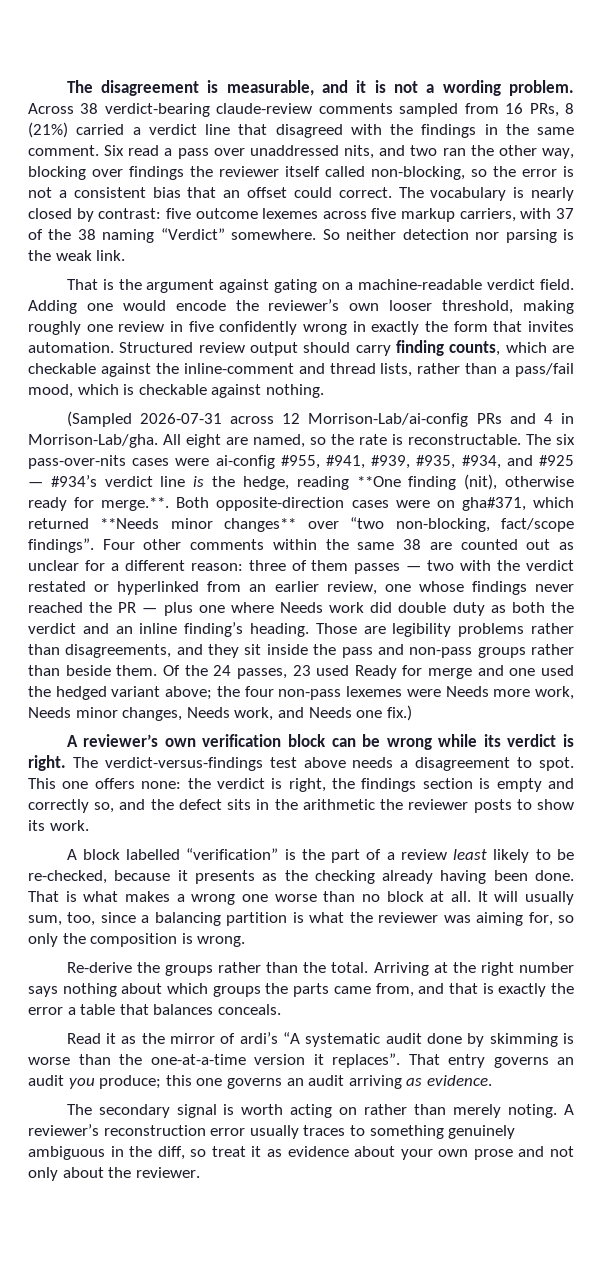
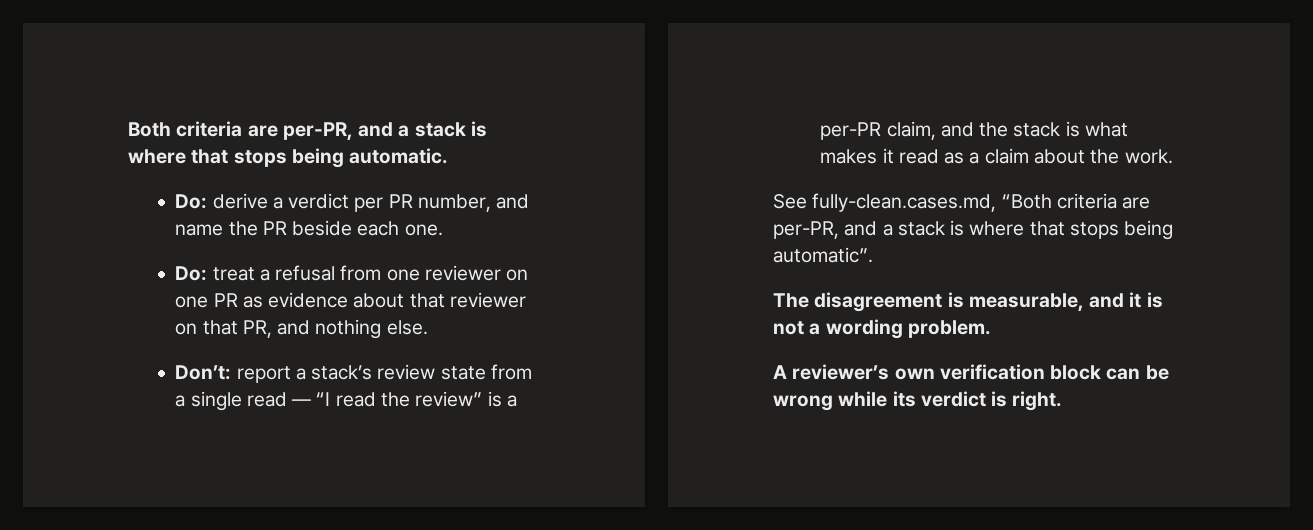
(66, 86) none -> [128,121,487,141] [128,148,449,168] [175,193,530,212] [175,220,443,236] [175,265,529,281] [175,292,527,308] [175,319,428,339] [175,364,533,383] [175,391,517,411] [820,121,1129,140] [820,148,1173,164] [773,193,1151,212] [773,220,1174,240] [773,247,873,263] Both criteria are per-PR, and a stack is where that stops being automatic. // Do: derive a verdict per PR number, and name the PR beside each one. // Do: treat a refusal from one reviewer on one PR as evidence about that reviewer on that PR, and nothing else. // Don’t: report a stack’s review state from a single read — “I read the review” is a per-PR claim, and the stack is what makes it read as a claim about the work. // See fully-clean.cases.md, “Both criteria are per-PR, and a stack is where that stops being automatic”. //
[28,103,574,117] [28,122,574,138] [28,145,574,159] [28,166,574,180] [28,187,574,201] [28,208,574,222] [28,228,574,243] [28,250,126,261] [66,279,575,293] [28,299,575,314] [28,321,574,335] [28,340,574,356] [28,363,574,377] [28,384,324,398] [66,411,574,427] [28,434,575,448] [28,455,574,469] [28,474,574,490] [28,497,574,511] [28,517,574,532] [28,538,575,553] [28,560,574,574] [28,581,575,595] [28,602,575,616] [28,622,574,637] [28,644,575,658] [28,665,575,679] [28,686,574,700] [28,705,412,721] Across 38 verdict-bearing claude-review comments sampled from 16 PRs, 8 (21%) carried a verdict line that disagreed with the findings in the same comment. Six read a pass over unaddressed nits, and two ran the other way, blocking over findings the reviewer itself called non-blocking, so the error is not a consistent bias that an offset could correct. The vocabulary is nearly closed by contrast: five outcome lexemes across five markup carriers, with 37 of the 38 naming “Verdict” somewhere. So neither detection nor parsing is the weak link. // That is the argument against gating on a machine-readable verdict field. Adding one would encode the reviewer’s own looser threshold, making roughly one review in five confidently wrong in exactly the form that invites automation. Structured review output should carry finding counts, which are checkable against the inline-comment and thread lists, rather than a pass/fail mood, which is checkable against nothing. // (Sampled 2026-07-31 across 12 Morrison-Lab/ai-config PRs and 4 in Morrison-Lab/gha. All eight are named, so the rate is reconstructable. The six pass-over-nits cases were ai-config #955, #941, #939, #935, #934, and #925 — #934’s verdict line is the hedge, reading **One finding (nit), otherwise ready for merge.**. Both opposite-direction cases were on gha#371, which returned **Needs minor changes** over “two non-blocking, fact/scope findings”. Four other comments within the same 38 are counted out as unclear for a different reason: three of them passes — two with the verdict restated or hyperlinked from an earlier review, one whose findings never reached the PR — plus one where Needs work did double duty as both the verdict and an inline finding’s heading. Those are legibility problems rather than disagreements, and they sit inside the pass and non-pass groups rather than beside them. Of the 24 passes, 23 used Ready for merge and one used the hedged variant above; the four non-pass lexemes were Needs more work, Needs minor changes, Needs work, and Needs one fix.) -> (991, 329) none
[72,757,574,771] [28,778,574,792] [28,799,574,813] [28,820,89,831] [66,848,575,863] [28,870,575,884] [28,891,575,905] [28,912,574,926] [28,933,246,947] [66,962,574,976] [28,983,574,997] [28,1004,281,1015] [66,1032,575,1047] [28,1053,574,1068] [28,1075,492,1089] [66,1104,574,1118] [28,1124,516,1139] [28,1146,574,1160] [28,1167,200,1181] The verdict-versus-findings test above needs a disagreement to spot. This one offers none: the verdict is right, the findings section is empty and correctly so, and the defect sits in the arithmetic the reviewer posts to show its work. // A block labelled “verification” is the part of a review least likely to be re-checked, because it presents as the checking already having been done. That is what makes a wrong one worse than no block at all. It will usually sum, too, since a balancing partition is what the reviewer was aiming for, so only the composition is wrong. // Re-derive the groups rather than the total. Arriving at the right number says nothing about which groups the parts came from, and that is exactly the error a table that balances conceals. // Read it as the mirror of ardi’s “A systematic audit done by skimming is worse than the one-at-a-time version it replaces”. That entry governs an audit you produce; this one governs an audit arriving as evidence. // The secondary signal is worth acting on rather than merely noting. A reviewer’s reconstruction error usually traces to something genuinely ambiguous in the diff, so treat it as evidence about your own prose and not only about the reviewer. -> (1063, 401) none

